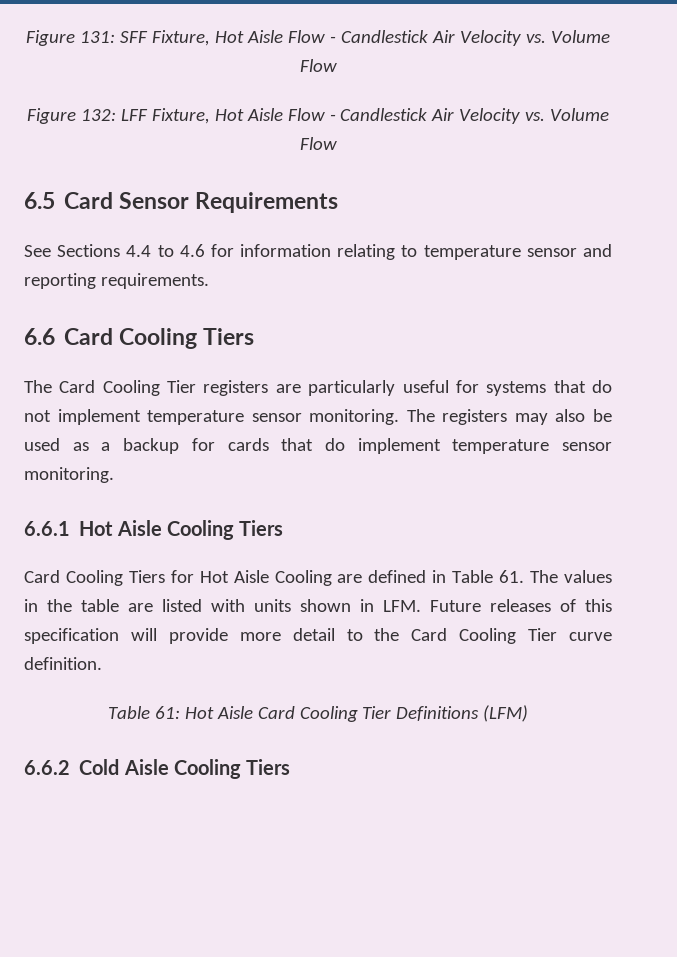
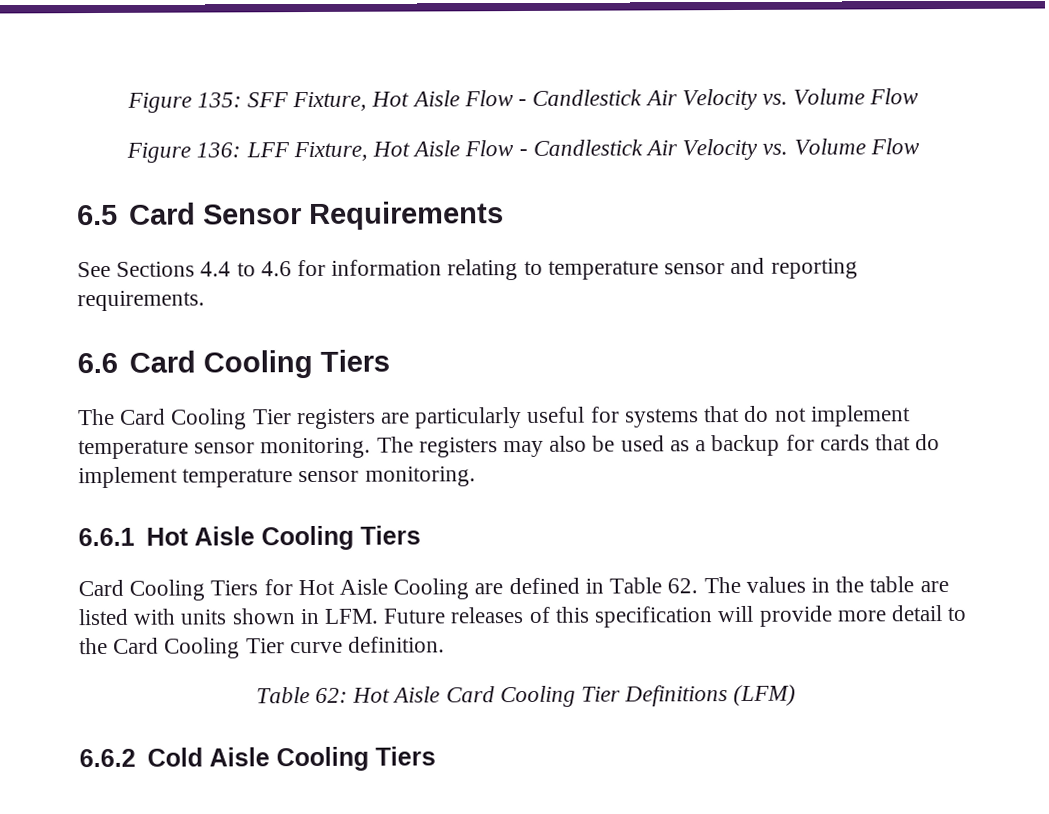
[26,30,116,46] Figure 131: -> [126,92,242,113] Figure 135:
[80,109,116,121] 132: -> [196,142,242,158] 136:
[499,570,525,583] 61. -> [667,578,699,594] 62.
[154,706,180,719] 61: -> [314,687,348,703] 62:

